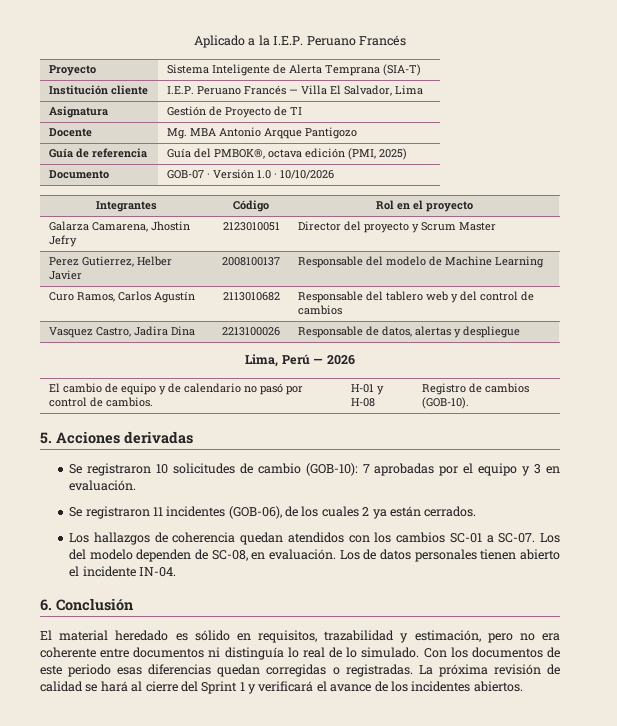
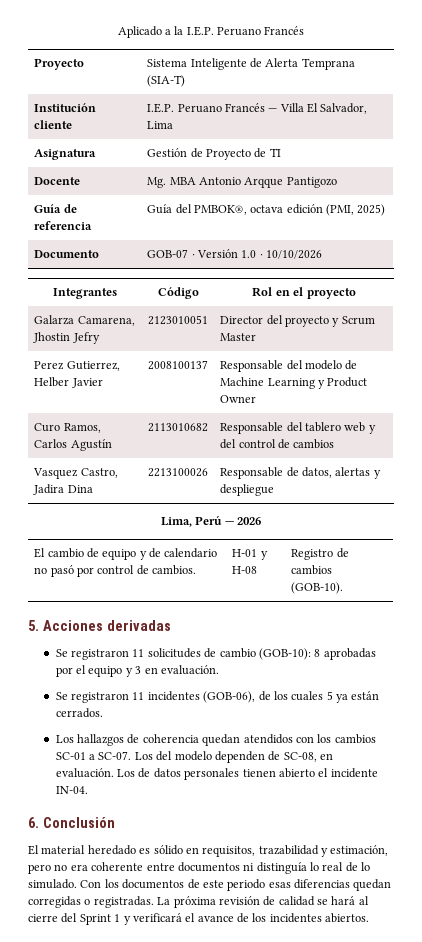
(544, 262) none -> [317,377,368,389] [220,395,257,403] y Product Owner
[155,464,168,474] 10 -> [132,649,145,657] 11
[362,464,370,473] 7 -> [314,649,321,657] 8
[362,507,370,516] 2 -> [326,691,333,700] 5

